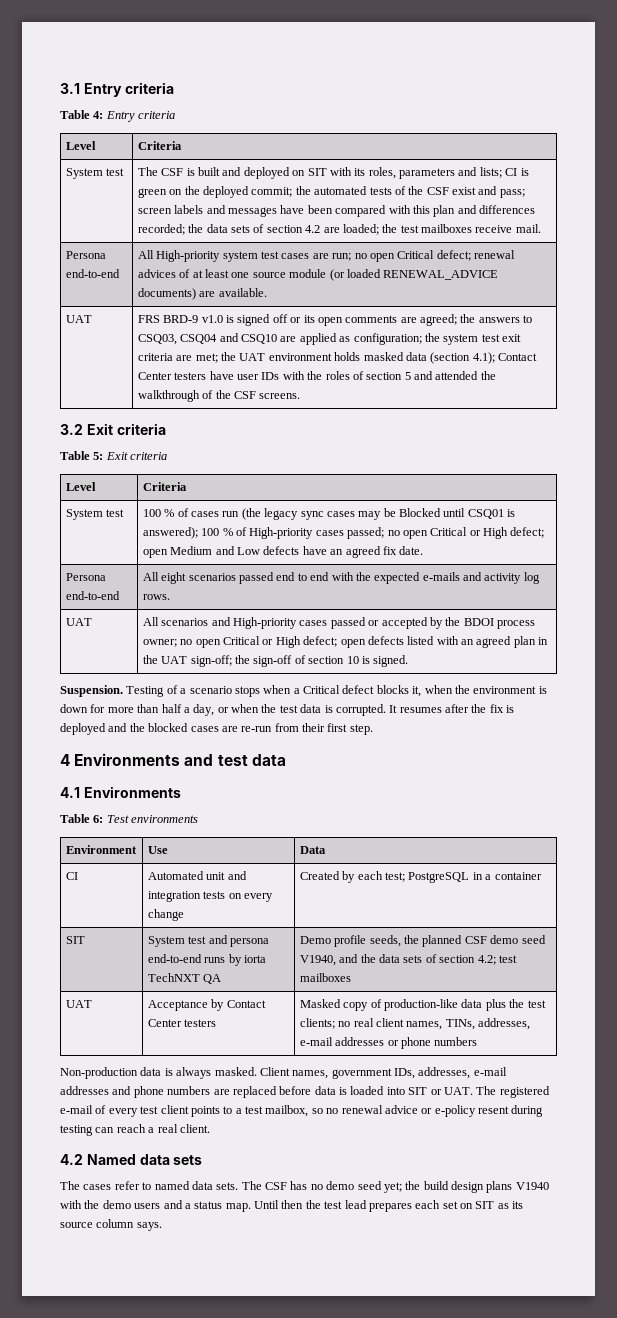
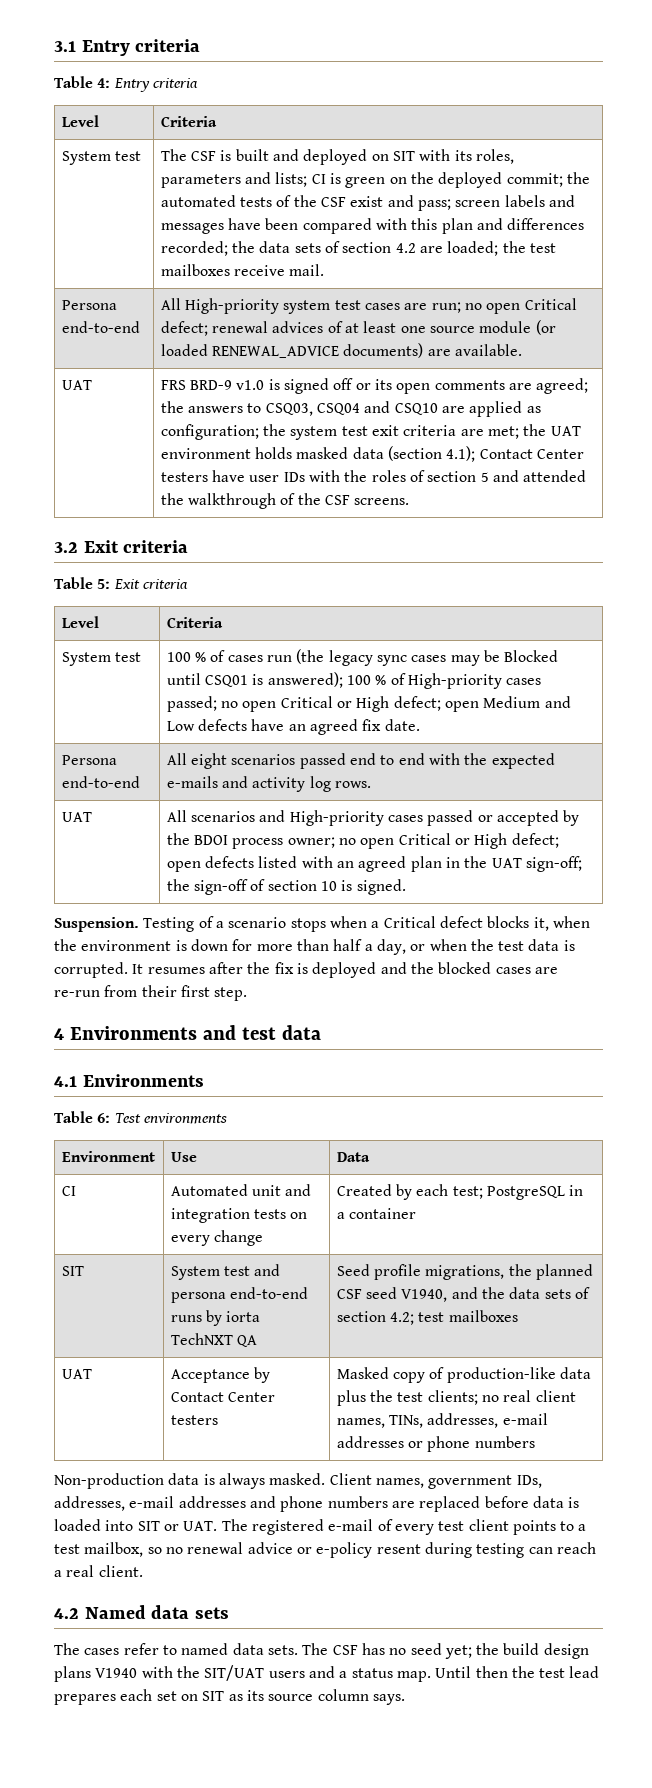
[299,935,401,947] Demo profile seeds, -> [336,1264,505,1280] Seed profile migrations,
[490,935,519,944] demo -> (362, 1294) none
[326,1181,355,1190] demo -> (407, 1651) none
[102,1200,131,1209] demo -> [204,1665,265,1681] SIT/UAT

